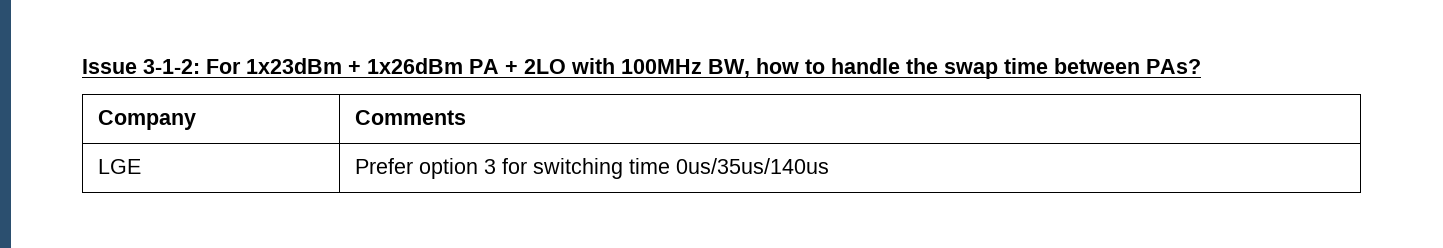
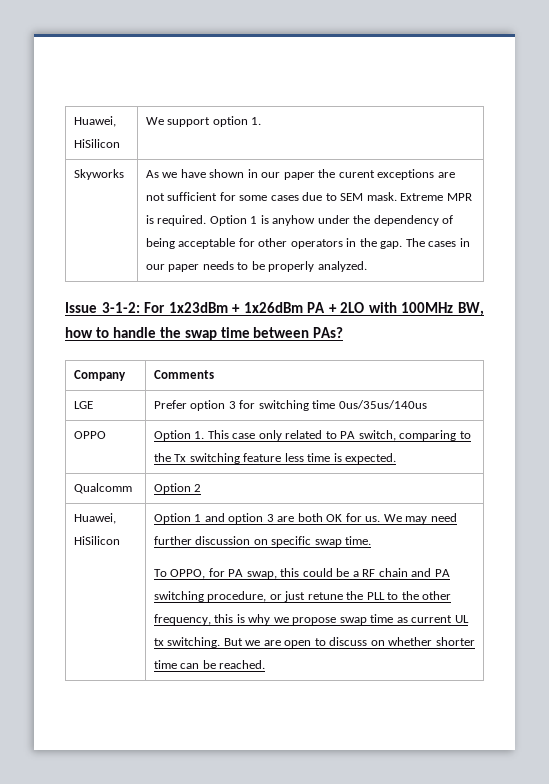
(82, 66) none -> [73,116,116,127] [73,139,120,148] [145,116,262,127] [73,169,124,180] [145,169,455,180] [145,192,472,201] [145,215,454,226] [145,238,470,249] [145,261,367,272] Huawei, HiSilicon | We support option 1. // Skyworks | As we have shown in our paper the curent exceptions are not sufficient for some cases due to SEM mask. Extreme MPR is required. Option 1 is anyhow under the dependency of being acceptable for other operators in the gap. The cases in our paper needs to be properly analyzed. //
(829, 166) none -> [73,431,106,439] [153,430,471,441] [153,453,397,464] [73,483,132,494] [153,483,202,494] [73,513,116,524] [73,536,120,545] [153,513,457,524] [153,536,372,547] [153,568,450,579] [153,591,452,602] [153,614,469,625] [153,637,475,648] [153,660,266,669] // OPPO | Option 1. This case only related to PA switch, comparing to the Tx switching feature less time is expected. // Qualcomm | Option 2 // Huawei, HiSilicon | Option 1 and option 3 are both OK for us. We may need further discussion on specific swap time. // To OPPO, for PA swap, this could be a RF chain and PA switching procedure, or just retune the PLL to the other frequency, this is why we propose swap time as current UL tx switching. But we are open to discuss on whether shorter time can be reached.

